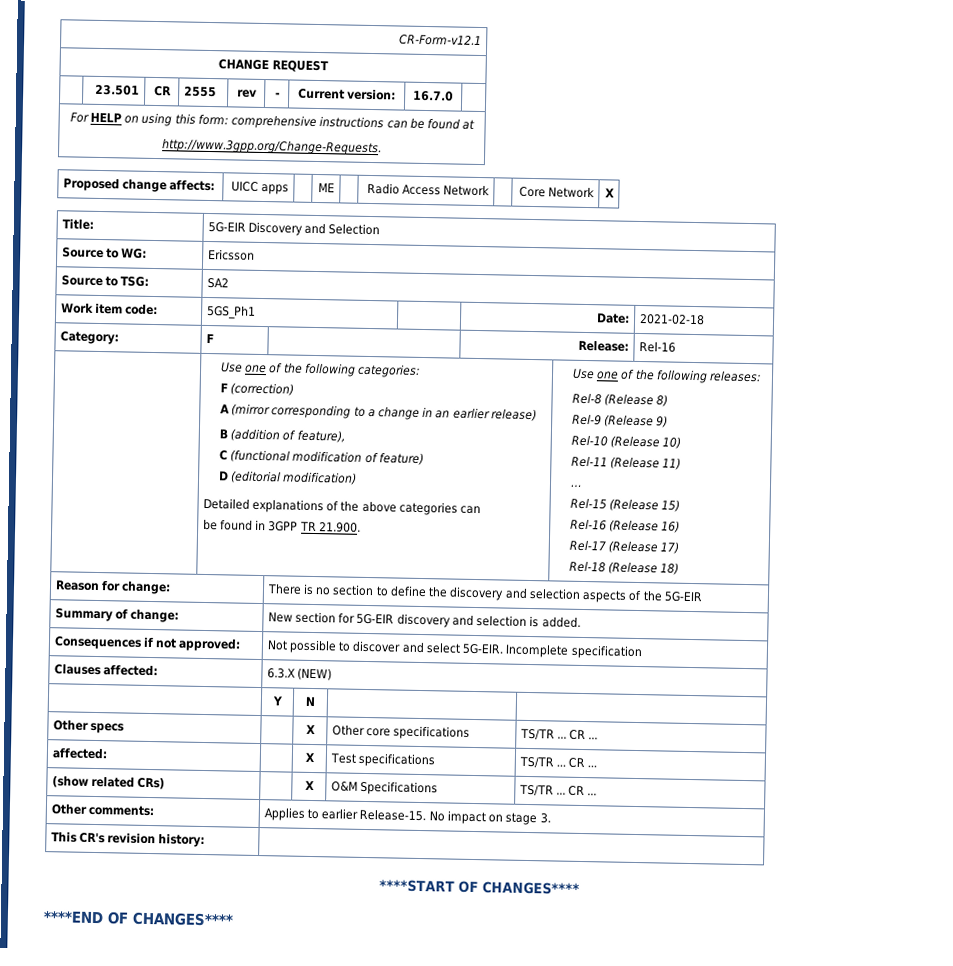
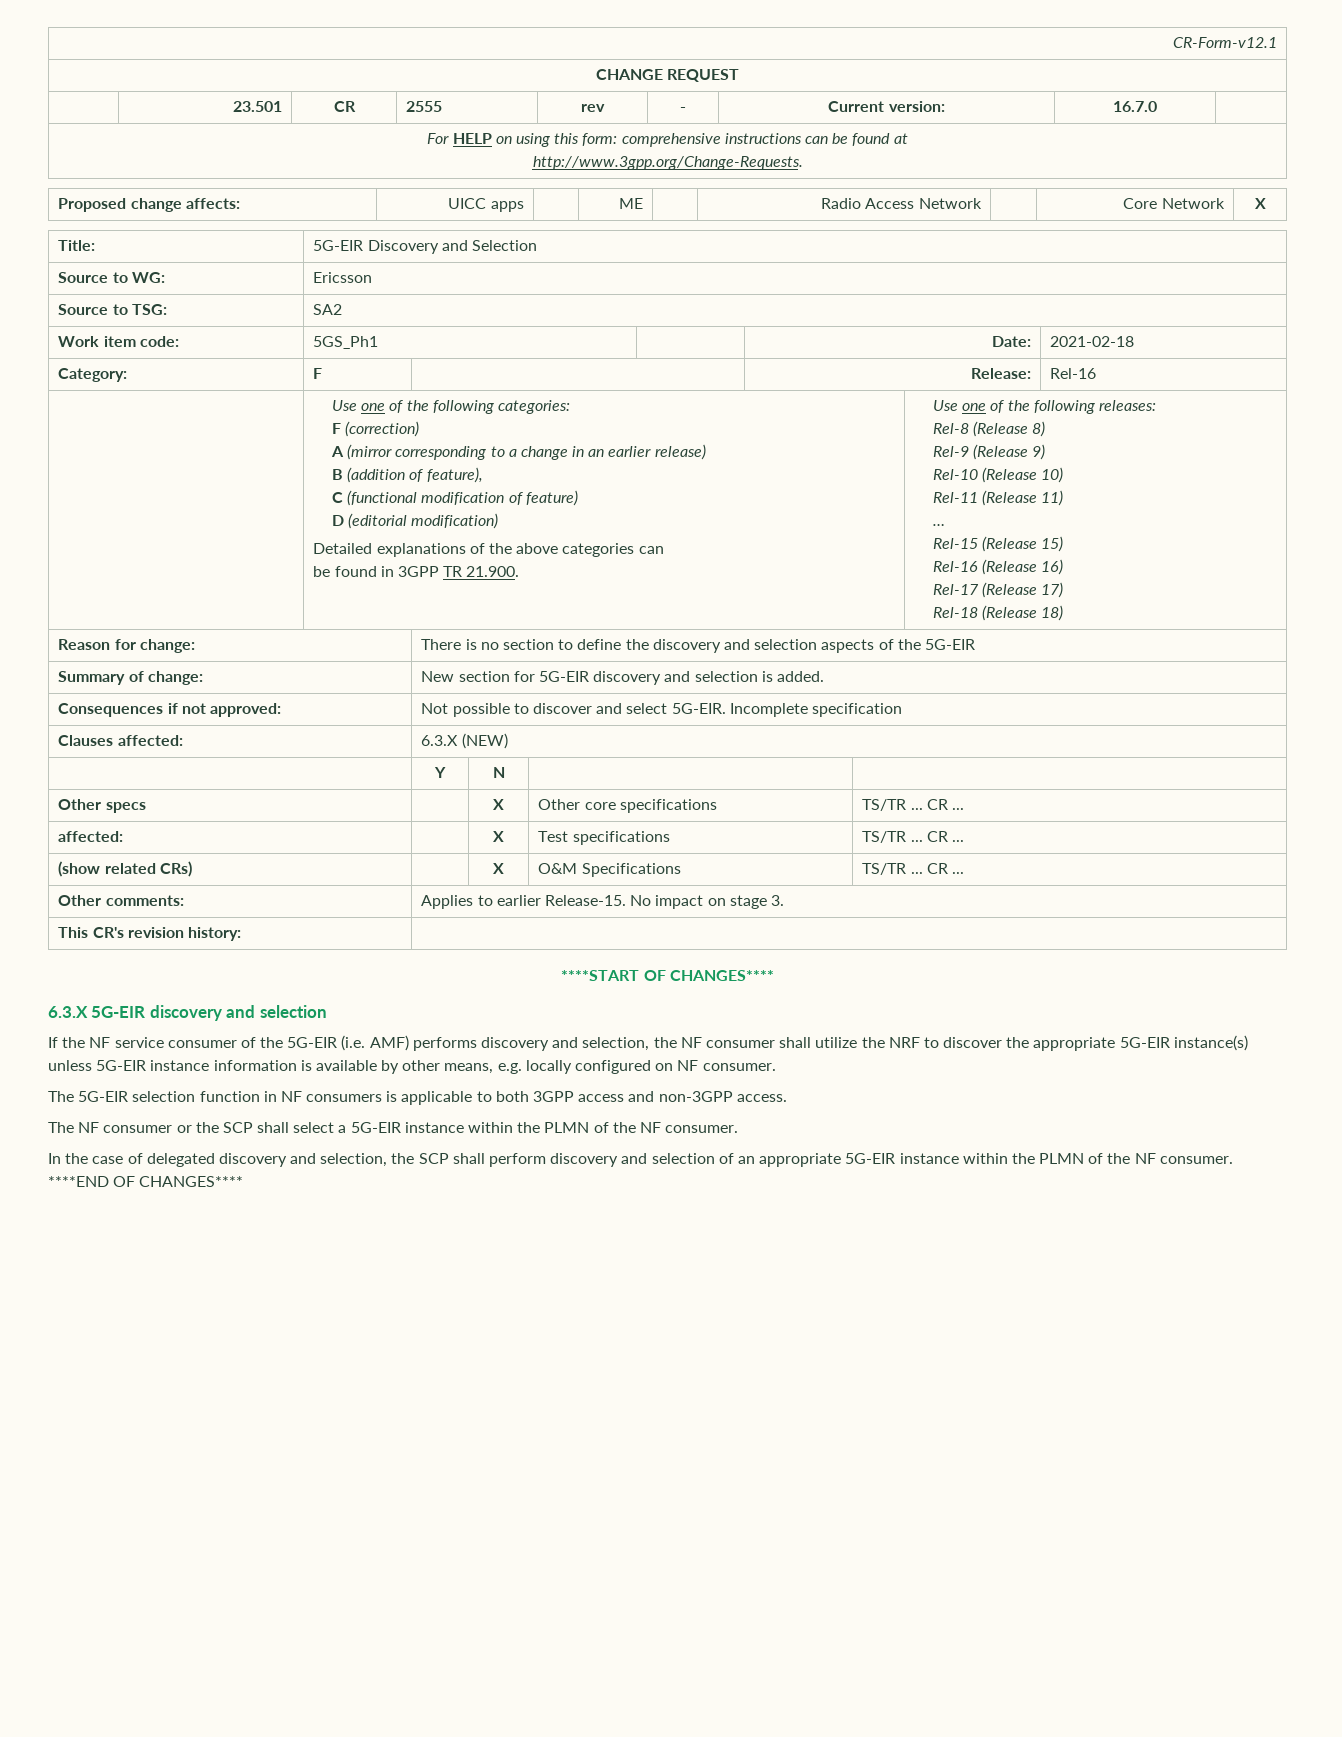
(580, 888) none -> [48,1005,327,1021] [48,1035,1248,1051] [48,1060,776,1074] [48,1091,787,1105] [48,1122,739,1133] [48,1153,1233,1167] 6.3.X 5G-EIR discovery and selection // If the NF service consumer of the 5G-EIR (i.e. AMF) performs discovery and selection, the NF consumer shall utilize the NRF to discover the appropriate 5G-EIR instance(s) unless 5G-EIR instance information is available by other means, e.g. locally configured on NF consumer. // The 5G-EIR selection function in NF consumers is applicable to both 3GPP access and non-3GPP access. // The NF consumer or the SCP shall select a 5G-EIR instance within the PLMN of the NF consumer. // In the case of delegated discovery and selection, the SCP shall perform discovery and selection of an appropriate 5G-EIR instance within the PLMN of the NF consumer.

